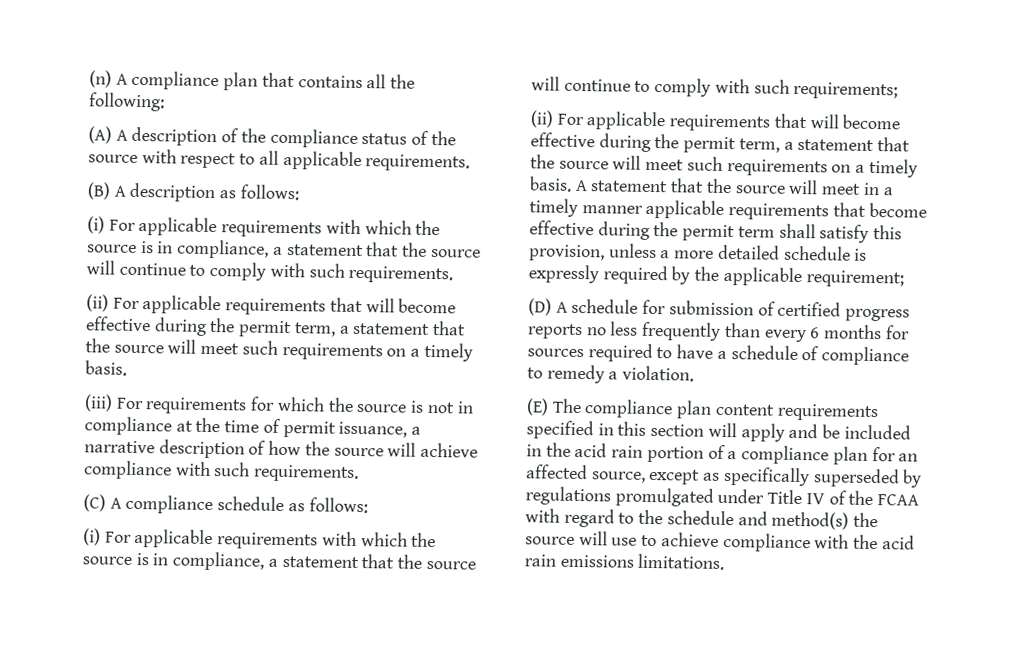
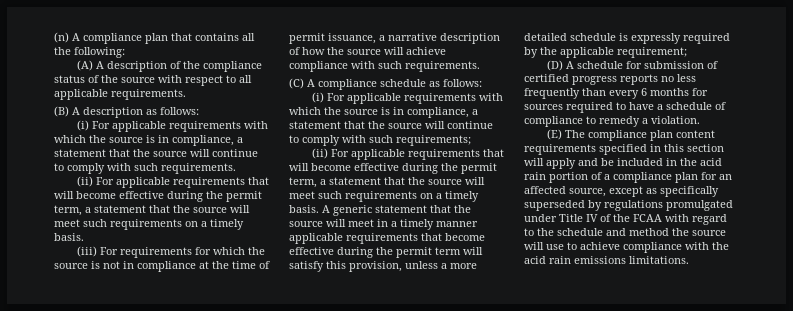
(588, 185) none -> [333,205,372,216] generic
[778,223,816,239] shall -> [463,247,483,255] will
[771,511,850,530] method(s) -> [629,228,669,236] method

